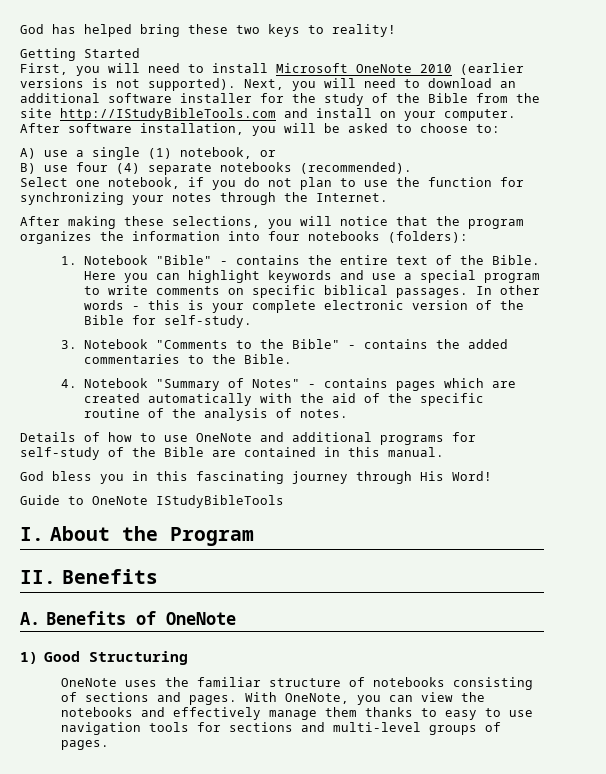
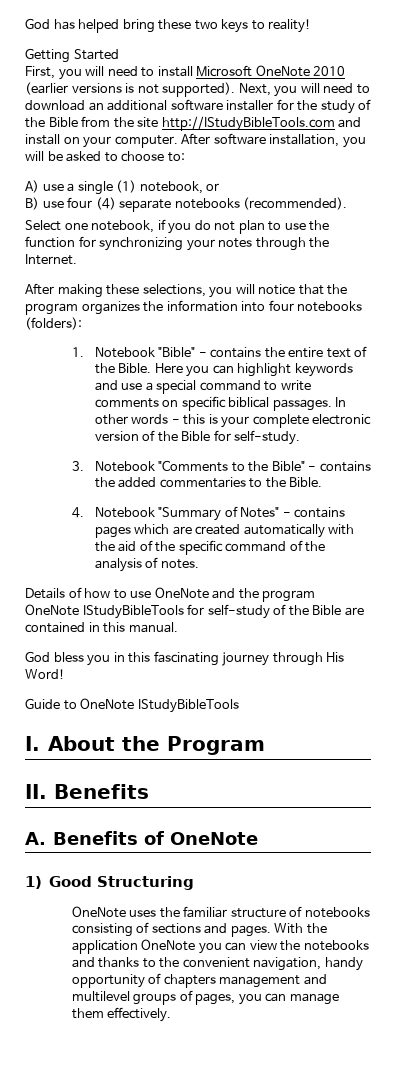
[483,273,540,283] program -> [199,380,261,391] command
[83,408,140,418] routine -> [225,541,287,552] command
[292,432,444,445] additional programs -> [238,588,316,602] [25,604,184,619] the program OneNote IStudyBibleTools
[285,693,350,704] OneNote, -> [306,923,327,934] [71,939,196,954] the application OneNote
[173,707,534,720] [61,722,502,735] [61,740,110,750] effectively manage them thanks to easy to use navigation tools for sections and multi-level groups of pages. -> [98,957,363,971] [71,973,327,988] [71,990,339,1005] [71,1007,172,1022] thanks to the convenient navigation, handy opportunity of chapters management and multilevel groups of pages, you can manage them effectively.

